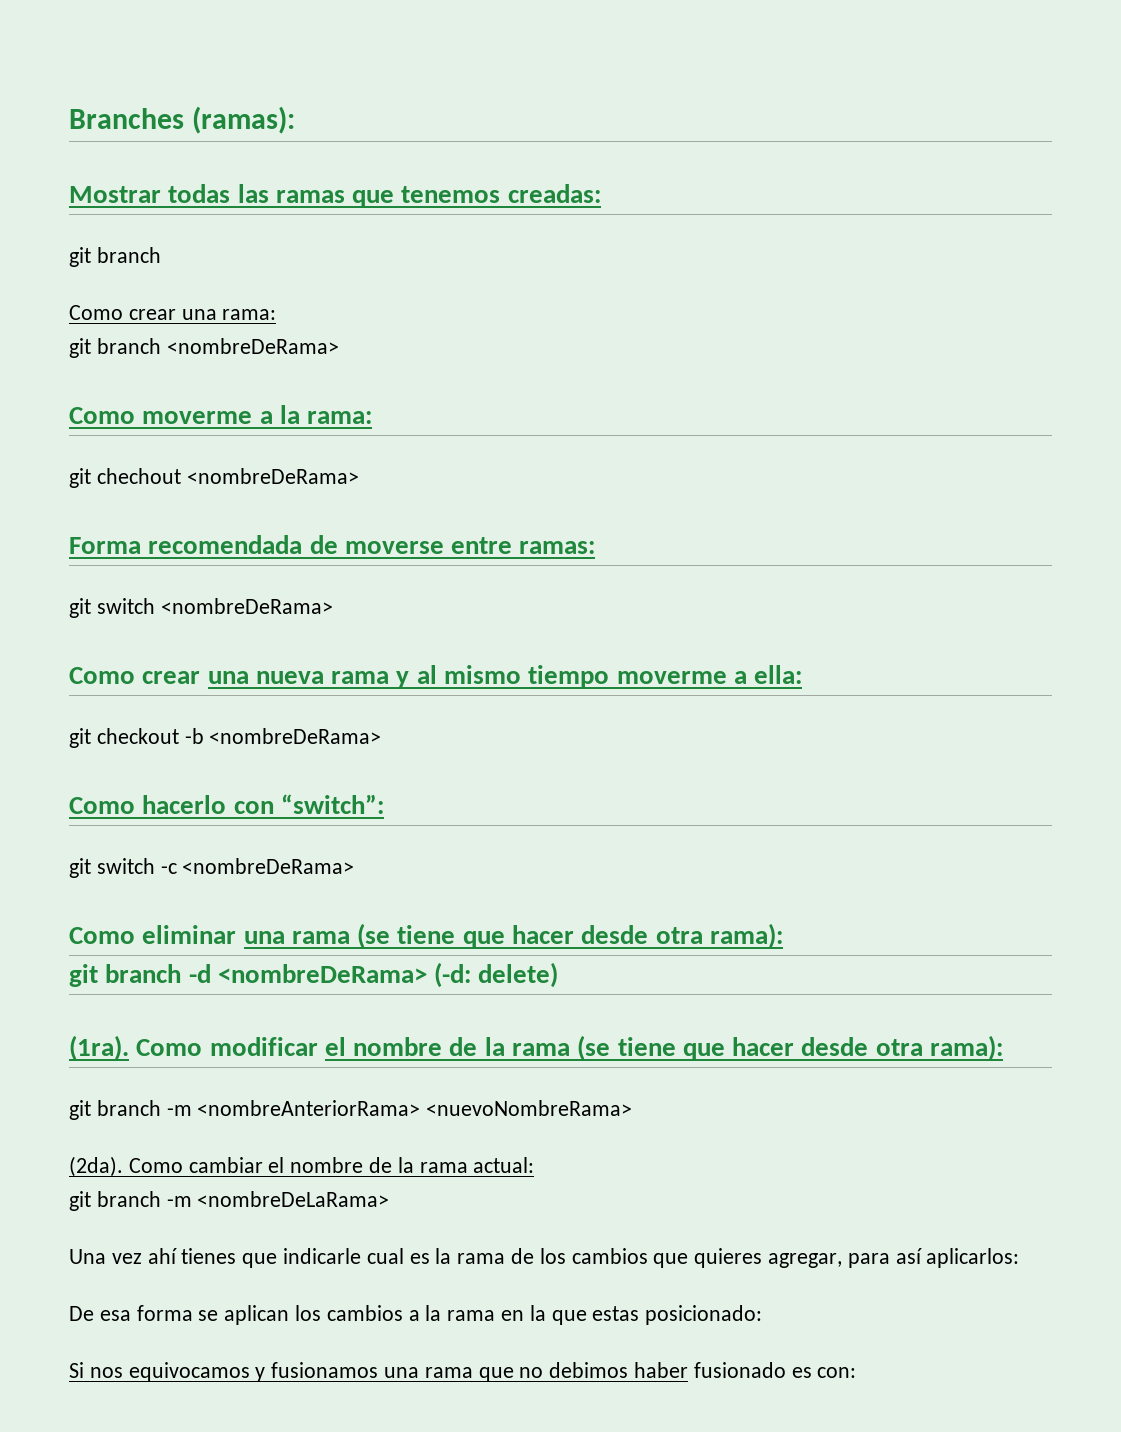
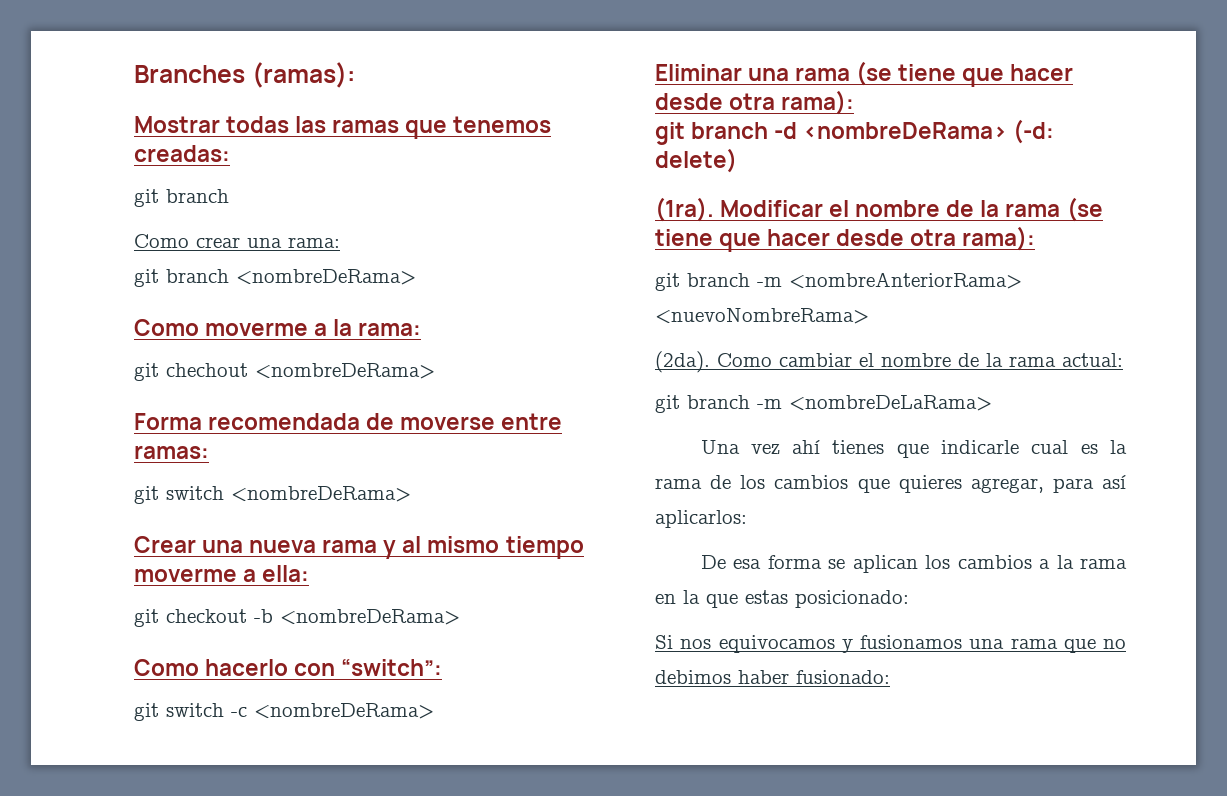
[69,667,201,684] Como crear -> [134,536,196,553] Crear
[69,925,237,944] Como eliminar -> [655,64,742,81] Eliminar
[136,1037,318,1056] Como modificar -> [720,200,824,217] Modificar
[693,1362,857,1378] fusionado es con: -> [796,670,890,684] fusionado:

